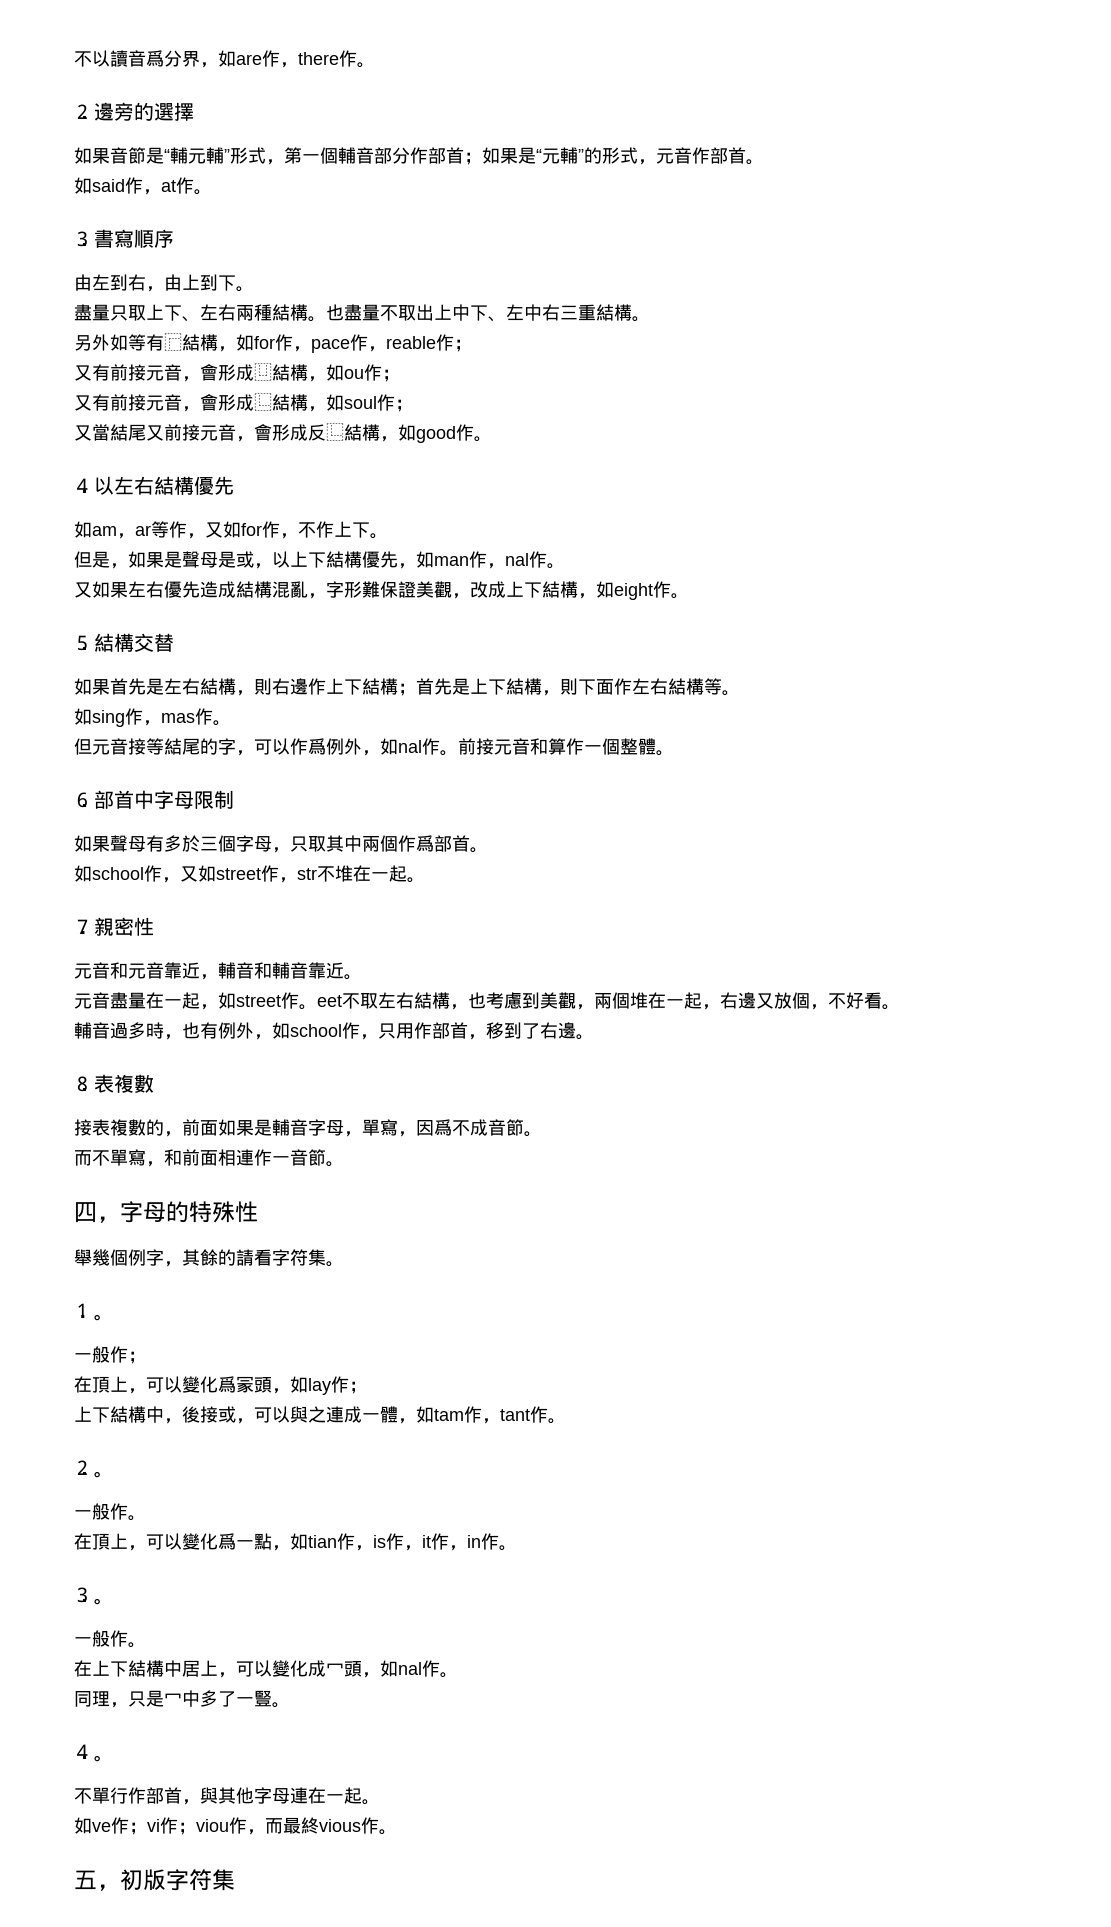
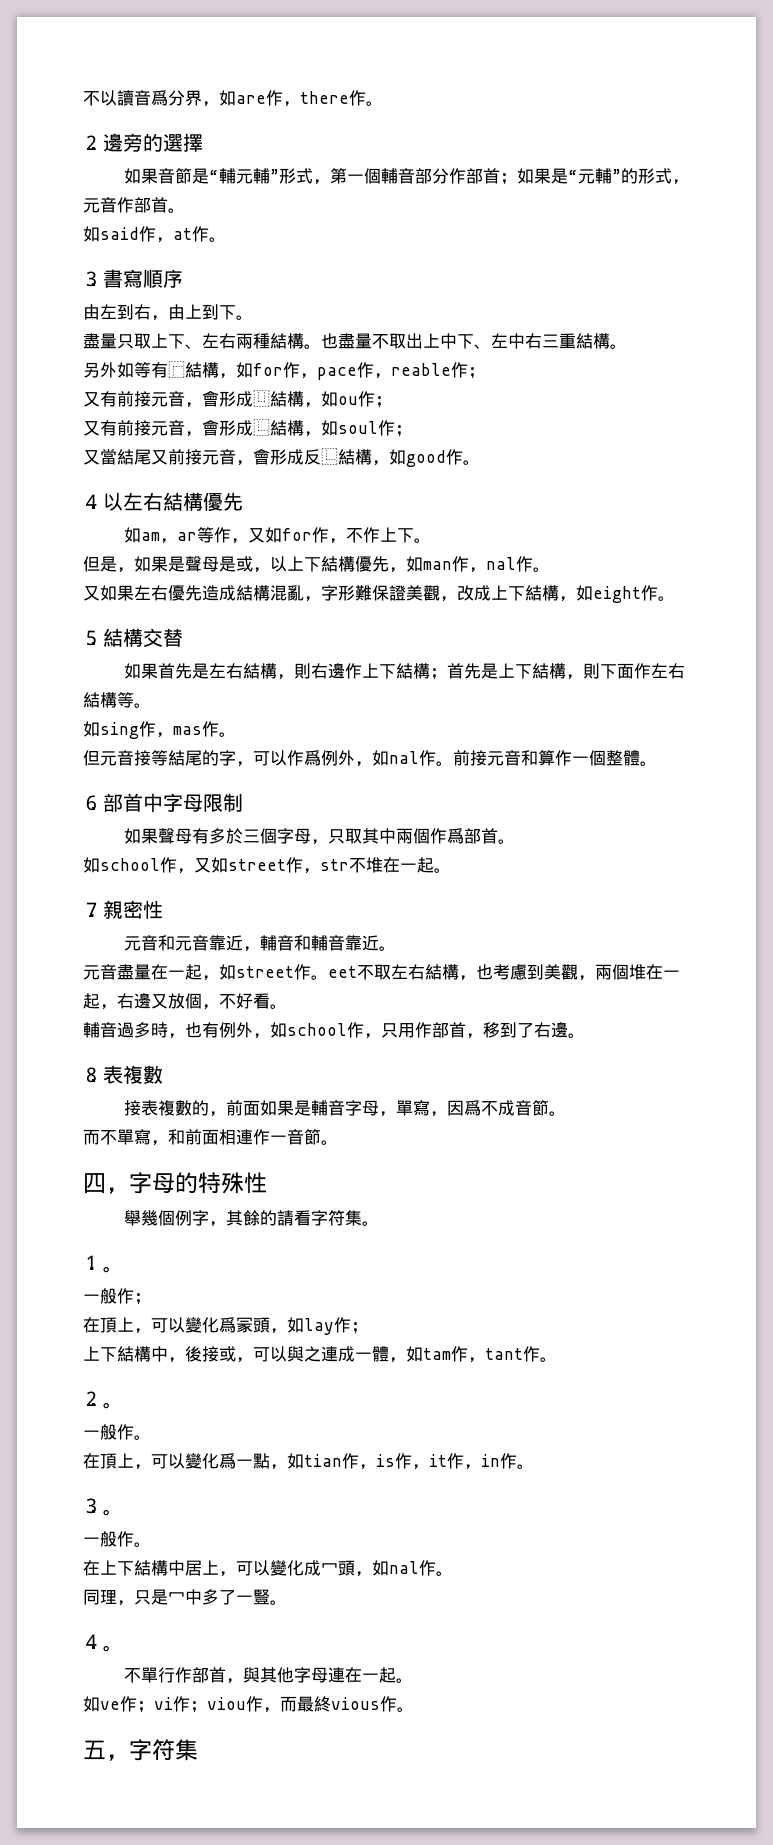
[120,1869,166,1891] 初版 -> (129, 1757) none

